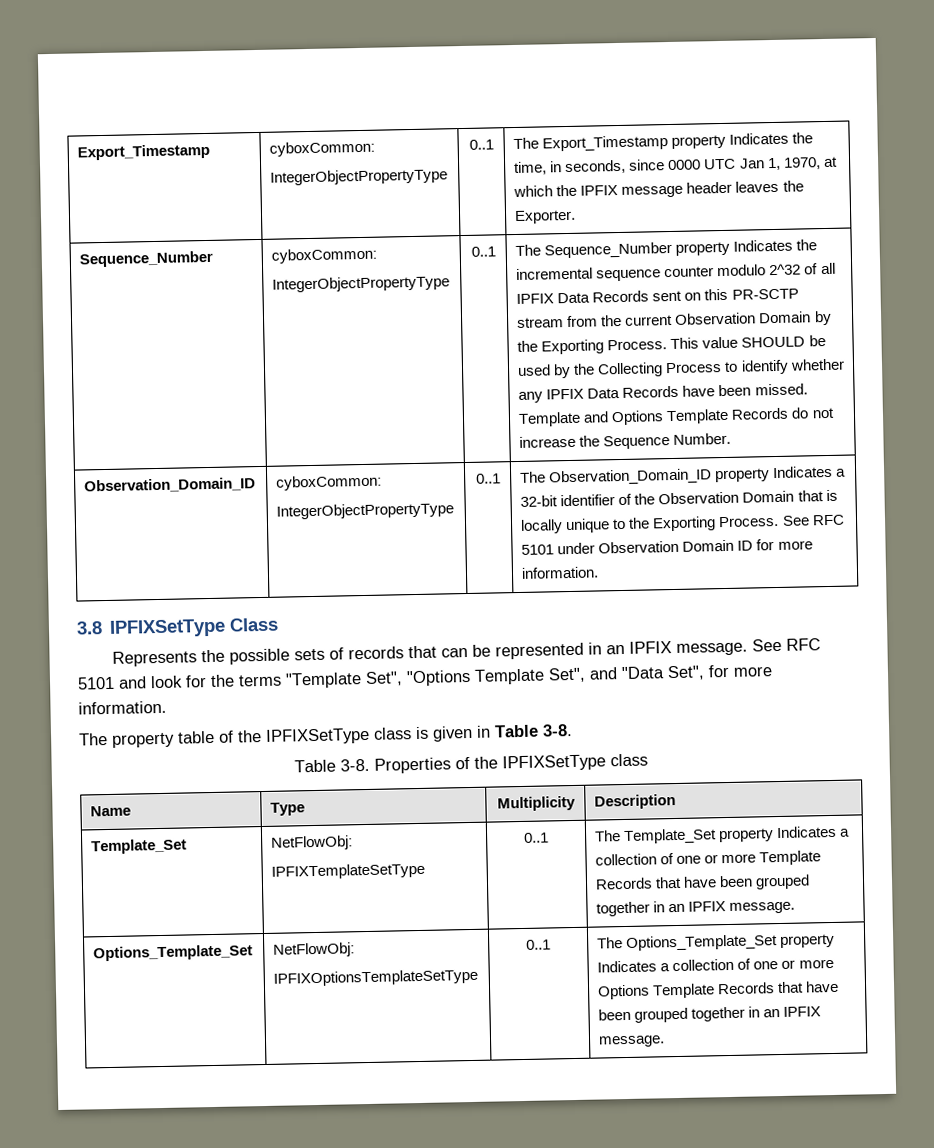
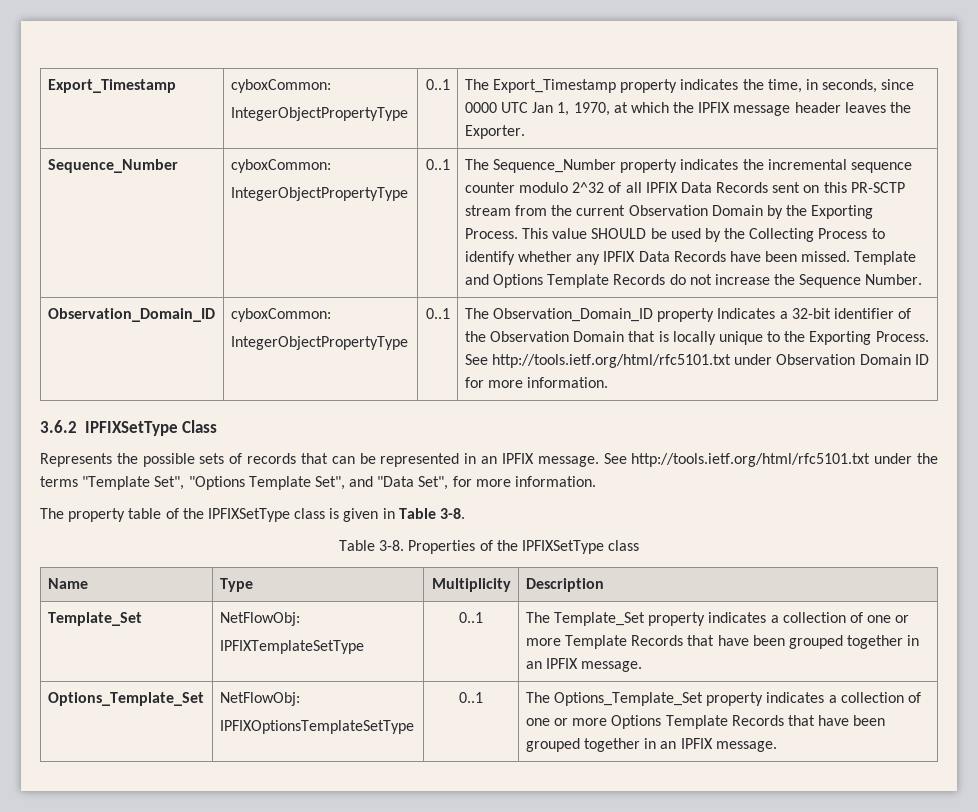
[729,132,790,145] Indicates -> [680,79,739,90] indicates
[733,239,794,252] Indicates -> [680,159,739,170] indicates
[811,514,845,526] [521,544,555,555] RFC 5101 -> [491,354,731,368] http://tools.ietf.org/html/rfc5101.txt
[76,621,103,635] 3.8 -> [40,420,77,433] 3.6.2
[785,638,821,651] [77,675,207,690] RFC 5101 and look for -> [631,453,913,467] http://tools.ietf.org/html/rfc5101.txt under
[776,825,838,839] Indicates -> [708,612,767,623] indicates
[597,960,658,973] Indicates -> [766,692,825,703] indicates

